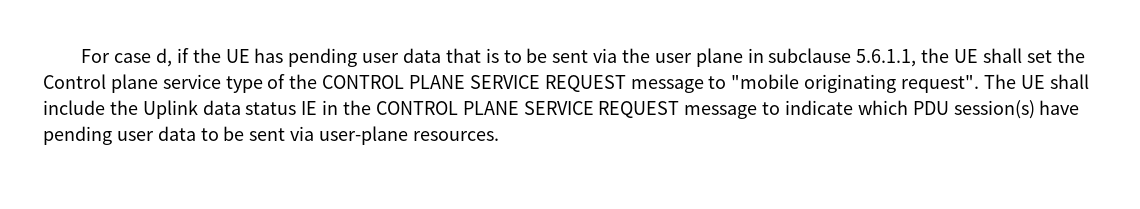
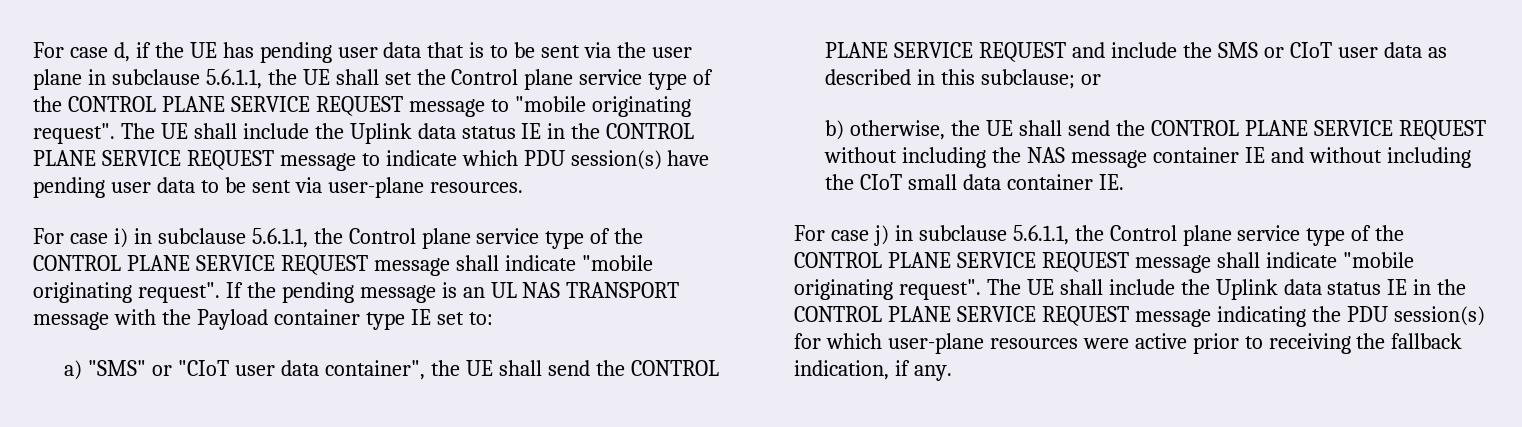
(499, 136) none -> [33,228,644,249] [33,255,653,276] [33,282,680,303] [33,309,493,330] [64,360,719,380] [825,42,1447,62] [825,69,1102,89] [825,120,1486,140] [824,147,1471,168] [825,174,1124,190] [794,225,1405,246] [794,252,1414,273] [794,279,1467,300] [794,306,1485,327] [794,333,1463,354] [794,360,952,381] // For case i) in subclause 5.6.1.1, the Control plane service type of the CONTROL PLANE SERVICE REQUEST message shall indicate "mobile originating request". If the pending message is an UL NAS TRANSPORT message with the Payload container type IE set to: // a) "SMS" or "CIoT user data container", the UE shall send the CONTROL PLANE SERVICE REQUEST and include the SMS or CIoT user data as described in this subclause; or // b) otherwise, the UE shall send the CONTROL PLANE SERVICE REQUEST without including the NAS message container IE and without including the CIoT small data container IE. // For case j) in subclause 5.6.1.1, the Control plane service type of the CONTROL PLANE SERVICE REQUEST message shall indicate "mobile originating request". The UE shall include the Uplink data status IE in the CONTROL PLANE SERVICE REQUEST message indicating the PDU session(s) for which user-plane resources were active prior to receiving the fallback indication, if any.

